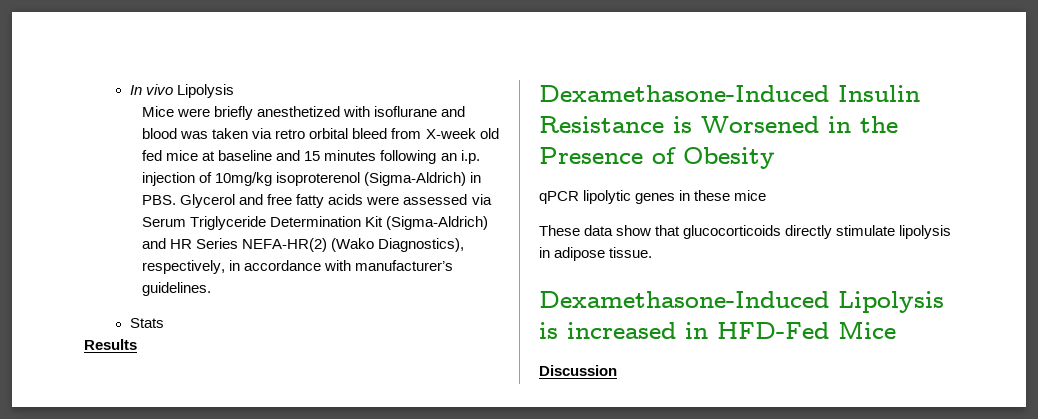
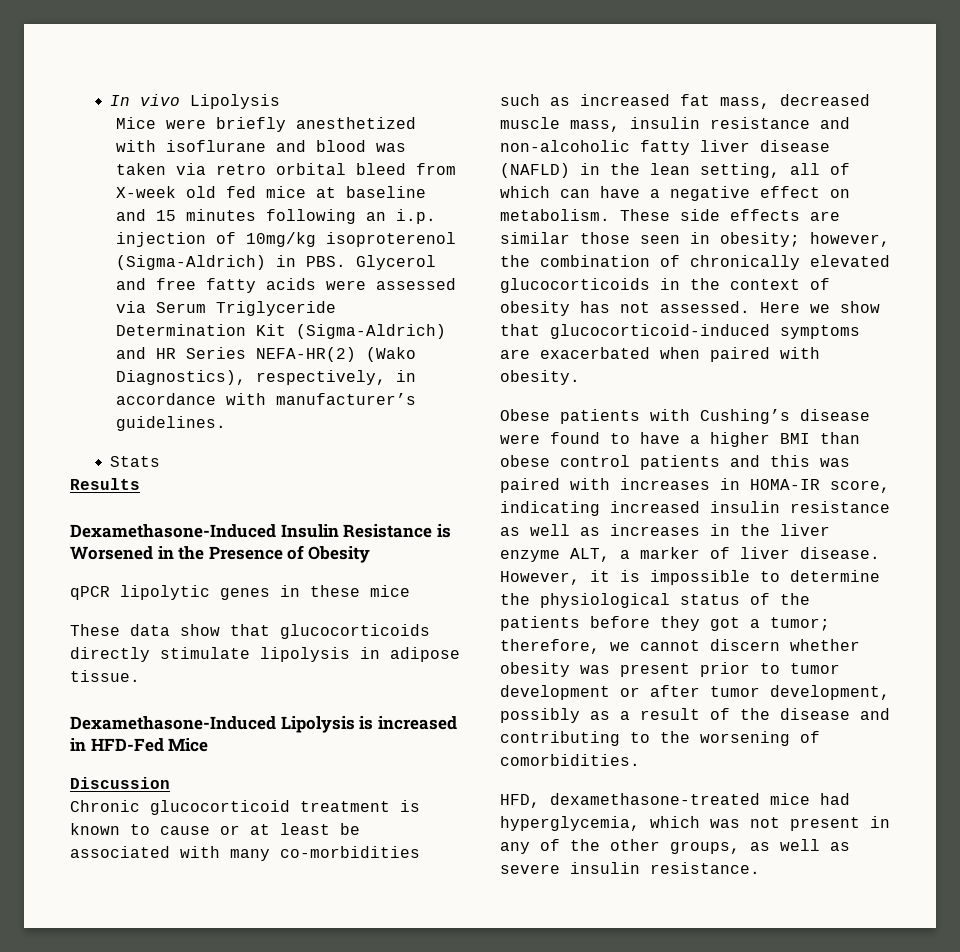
(617, 370) none -> [70,800,420,815] [70,823,360,835] [70,846,420,861] [500,94,870,109] [500,117,850,132] [500,140,830,155] [500,163,850,178] [500,186,850,201] [500,209,840,221] [500,232,890,247] [500,255,890,270] [500,278,830,293] [500,301,880,316] [500,324,860,339] [500,347,820,362] [500,370,580,385] [500,409,870,424] [500,432,860,447] [500,455,850,470] [500,478,890,493] [500,501,890,516] [500,524,830,536] [500,547,880,562] [500,570,880,585] [500,593,810,608] [500,616,830,631] [500,639,860,654] [500,662,840,677] [500,685,890,700] [500,708,890,723] [500,731,820,746] [500,754,640,766] [500,793,850,808] [500,816,890,831] [500,839,850,854] [500,862,760,874] // Chronic glucocorticoid treatment is known to cause or at least be associated with many co-morbidities such as increased fat mass, decreased muscle mass, insulin resistance and non-alcoholic fatty liver disease (NAFLD) in the lean setting, all of which can have a negative effect on metabolism. These side effects are similar those seen in obesity; however, the combination of chronically elevated glucocorticoids in the context of obesity has not assessed. Here we show that glucocorticoid-induced symptoms are exacerbated when paired with obesity. // Obese patients with Cushing’s disease were found to have a higher BMI than obese control patients and this was paired with increases in HOMA-IR score, indicating increased insulin resistance as well as increases in the liver enzyme ALT, a marker of liver disease. However, it is impossible to determine the physiological status of the patients before they got a tumor; therefore, we cannot discern whether obesity was present prior to tumor development or after tumor development, possibly as a result of the disease and contributing to the worsening of comorbidities. // HFD, dexamethasone-treated mice had hyperglycemia, which was not present in any of the other groups, as well as severe insulin resistance.

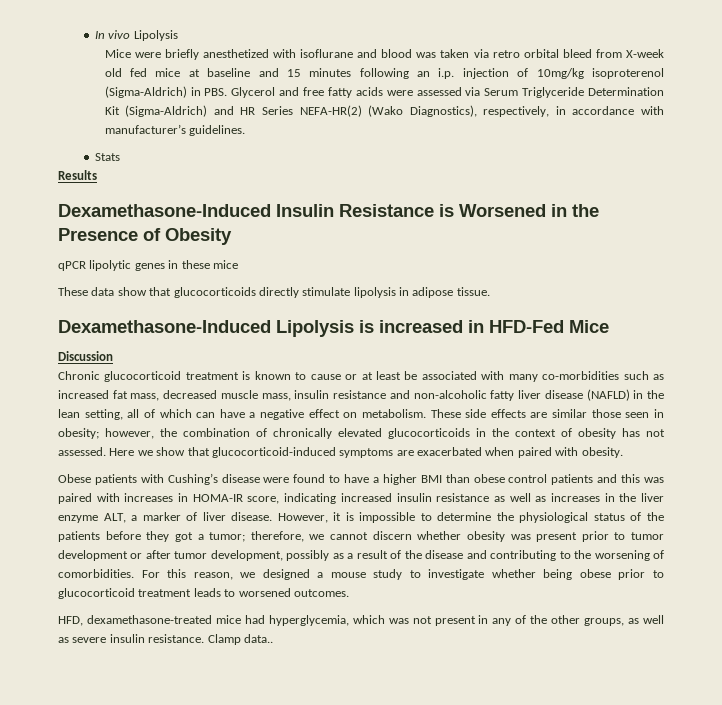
(640, 760) none -> [141,569,664,580] [58,588,349,599] For this reason, we designed a mouse study to investigate whether being obese prior to glucocorticoid treatment leads to worsened outcomes.
(760, 868) none -> [207,634,273,645] Clamp data..

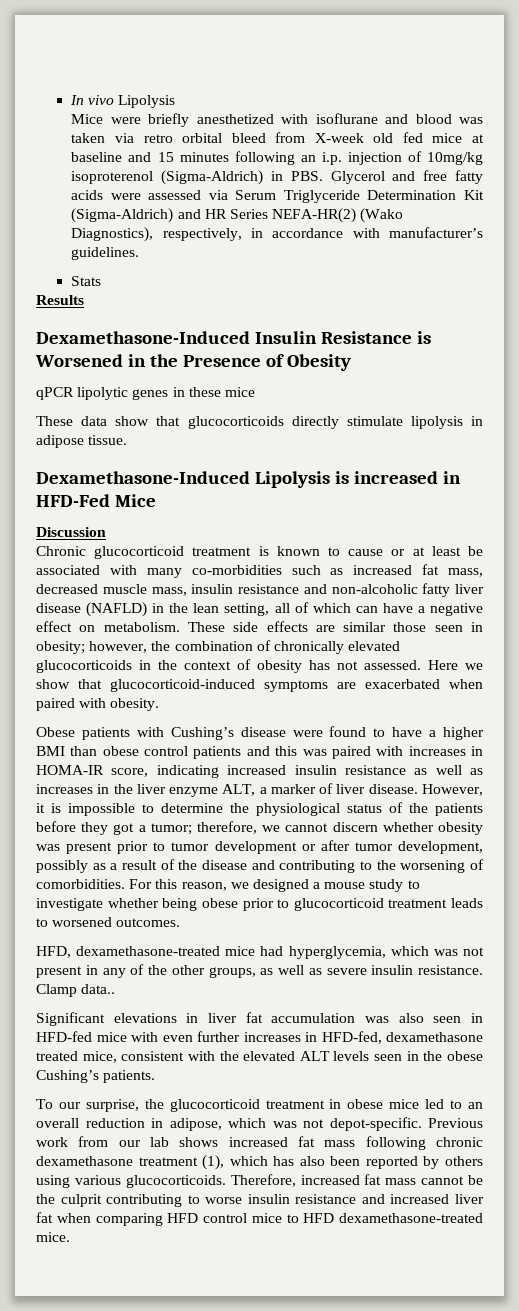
(273, 638) none -> [36,1012,483,1026] [36,1031,483,1044] [36,1051,483,1063] [36,1070,156,1083] [36,1099,484,1112] [36,1117,483,1131] [36,1136,483,1150] [36,1155,483,1170] [36,1174,483,1188] [36,1194,484,1207] [36,1212,483,1226] [36,1232,70,1242] // Significant elevations in liver fat accumulation was also seen in HFD-fed mice with even further increases in HFD-fed, dexamethasone treated mice, consistent with the elevated ALT levels seen in the obese Cushing’s patients. // To our surprise, the glucocorticoid treatment in obese mice led to an overall reduction in adipose, which was not depot-specific. Previous work from our lab shows increased fat mass following chronic dexamethasone treatment (1), which has also been reported by others using various glucocorticoids. Therefore, increased fat mass cannot be the culprit contributing to worse insulin resistance and increased liver fat when comparing HFD control mice to HFD dexamethasone-treated mice.

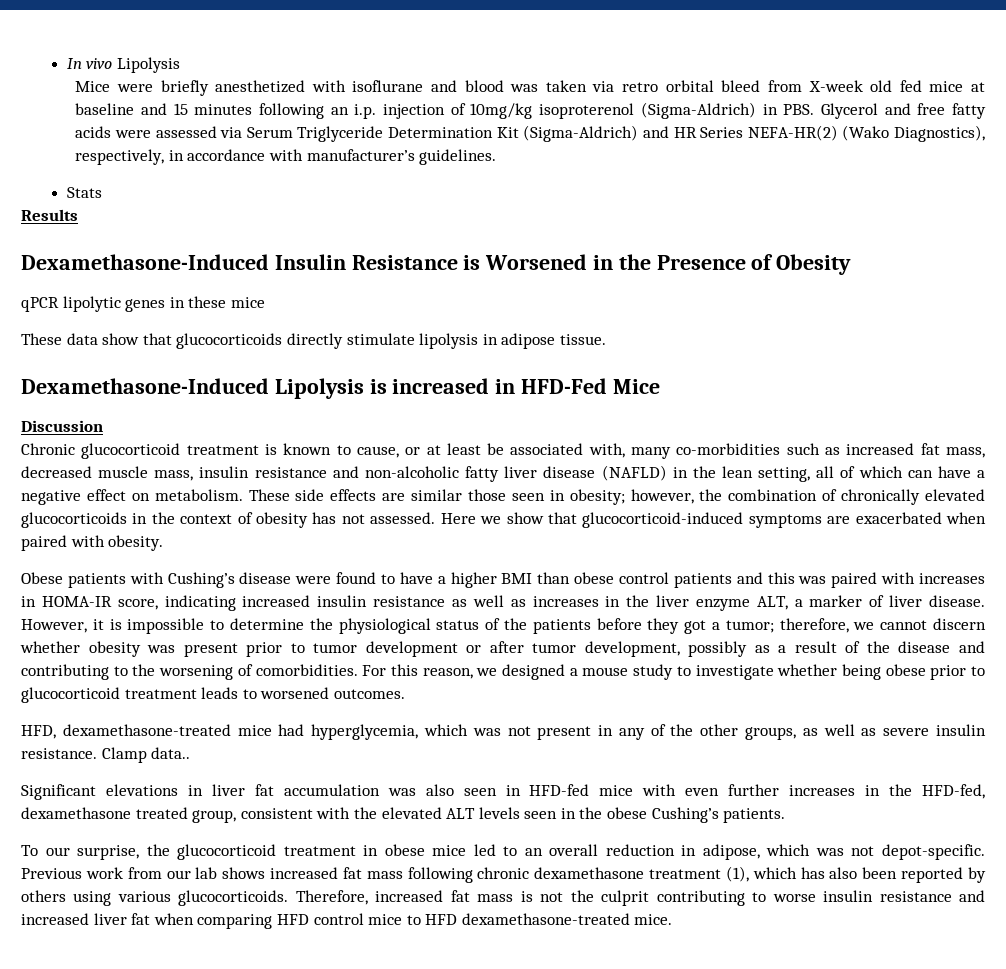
[348,549,384,556] cause -> [356,446,399,458] cause,
[109,565,137,575] with -> [588,443,625,458] with,
(317, 1037) none -> [889,784,913,796] the
[82,1051,117,1063] mice, -> [192,810,237,823] group,
[421,1175,483,1185] cannot be -> [520,891,564,902] is not

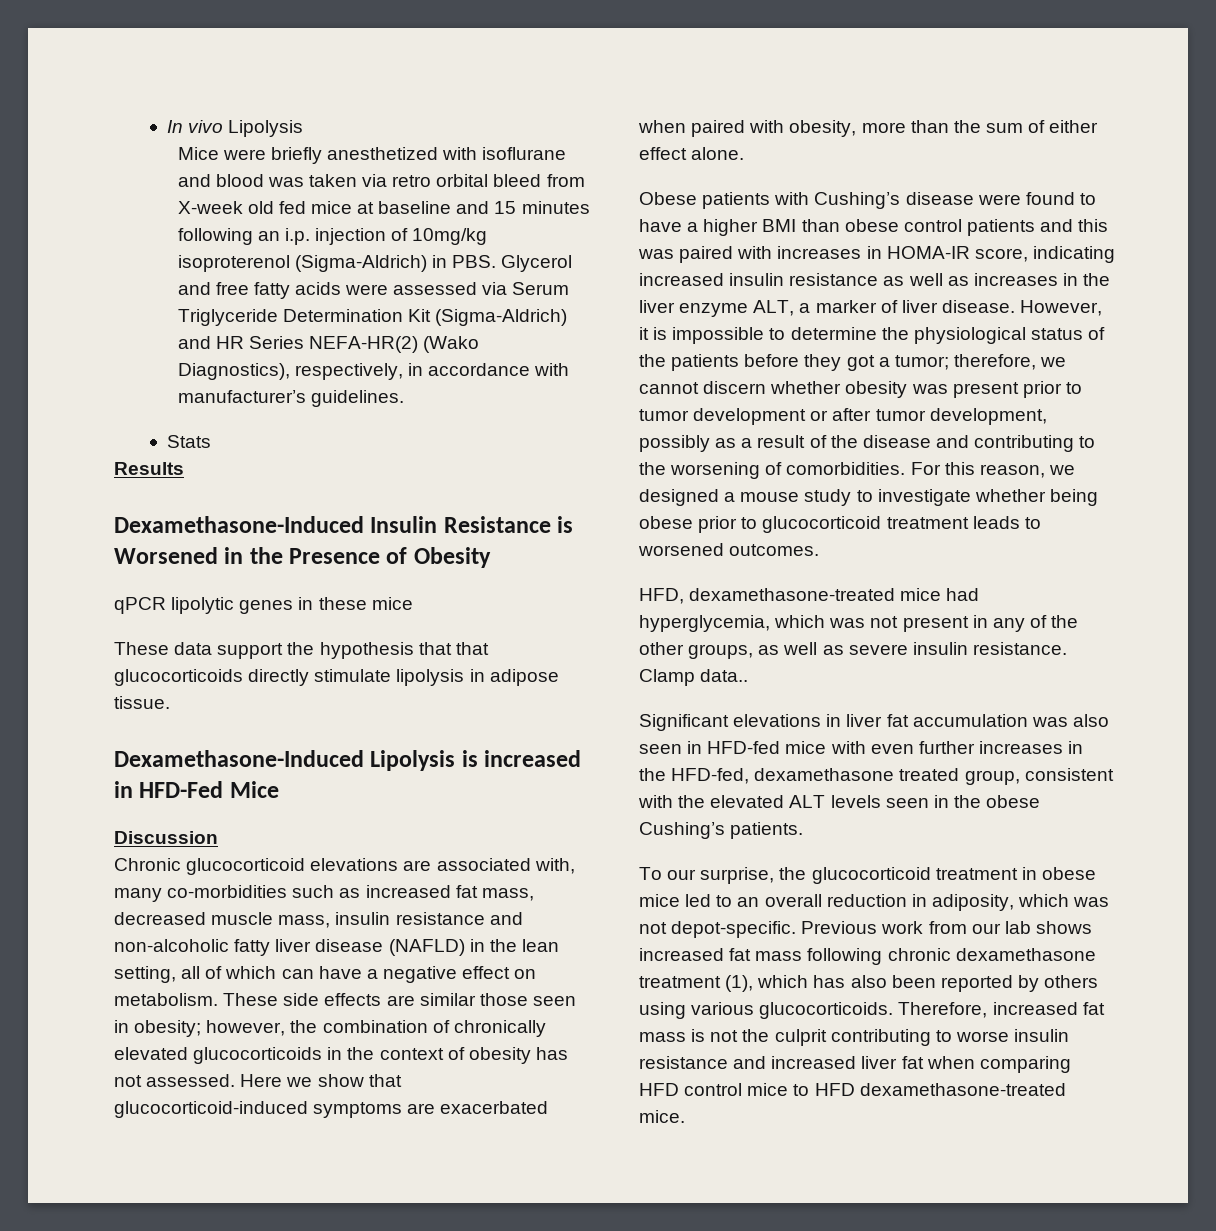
[102,333,140,345] show -> [217,642,452,659] support the hypothesis that
[186,443,505,458] treatment is known to cause, or at least be -> [310,858,432,871] elevations are
[108,535,164,551] obesity. -> [789,120,1099,137] [639,147,745,160] obesity, more than the sum of either effect alone.
[702,844,760,860] adipose, -> [931,894,1014,911] adiposity,

